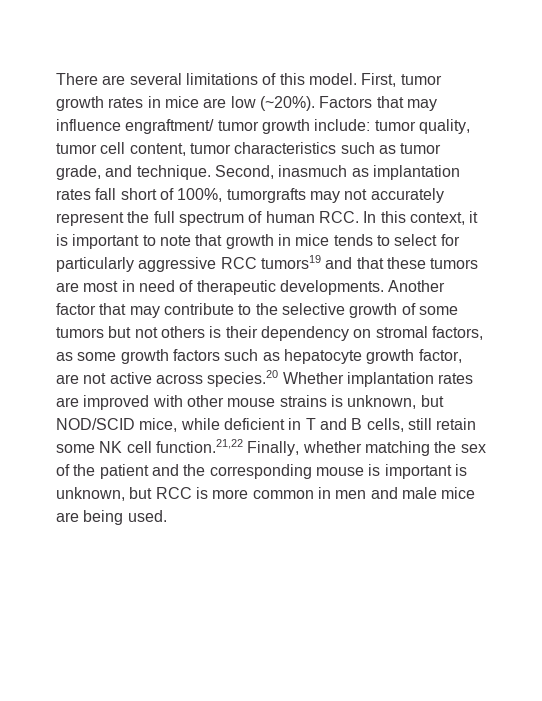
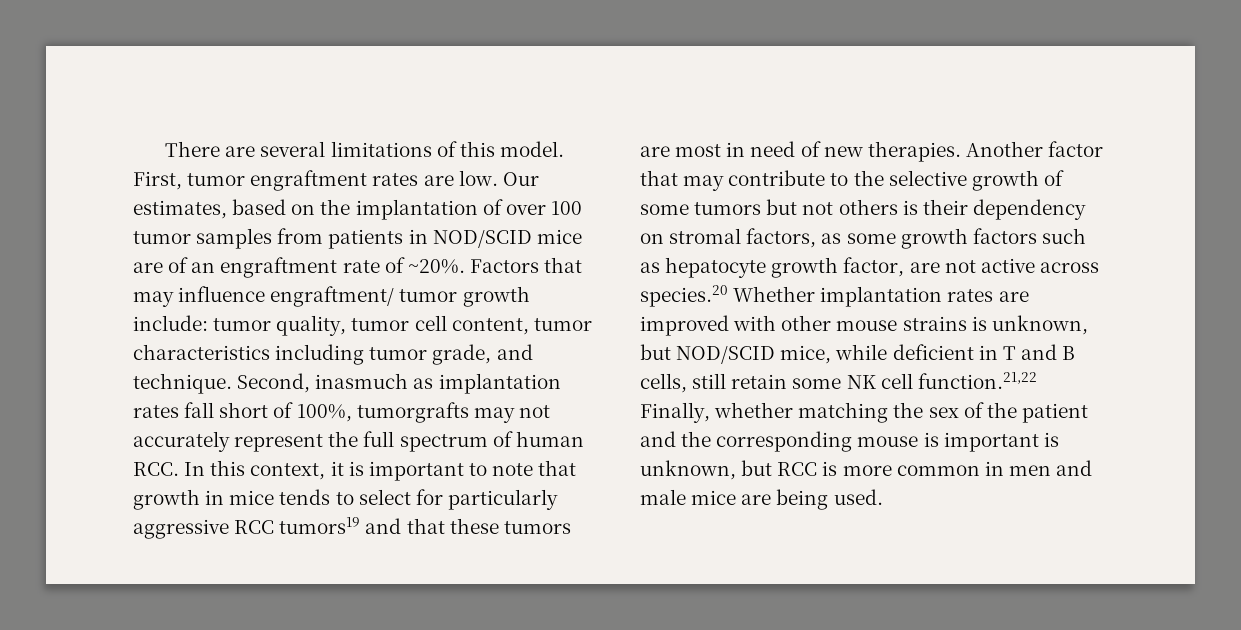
[56,96,315,111] growth rates in mice are low (~20%). -> [250,170,539,191] [133,199,582,220] [133,228,582,249] [133,257,465,278] engraftment rates are low. Our estimates, based on the implantation of over 100 tumor samples from patients in NOD/SCID mice are of an engraftment rate of ~20%.
[340,142,396,154] such as -> [275,344,365,365] including
[196,280,384,295] therapeutic developments. -> [823,141,961,162] new therapies.

